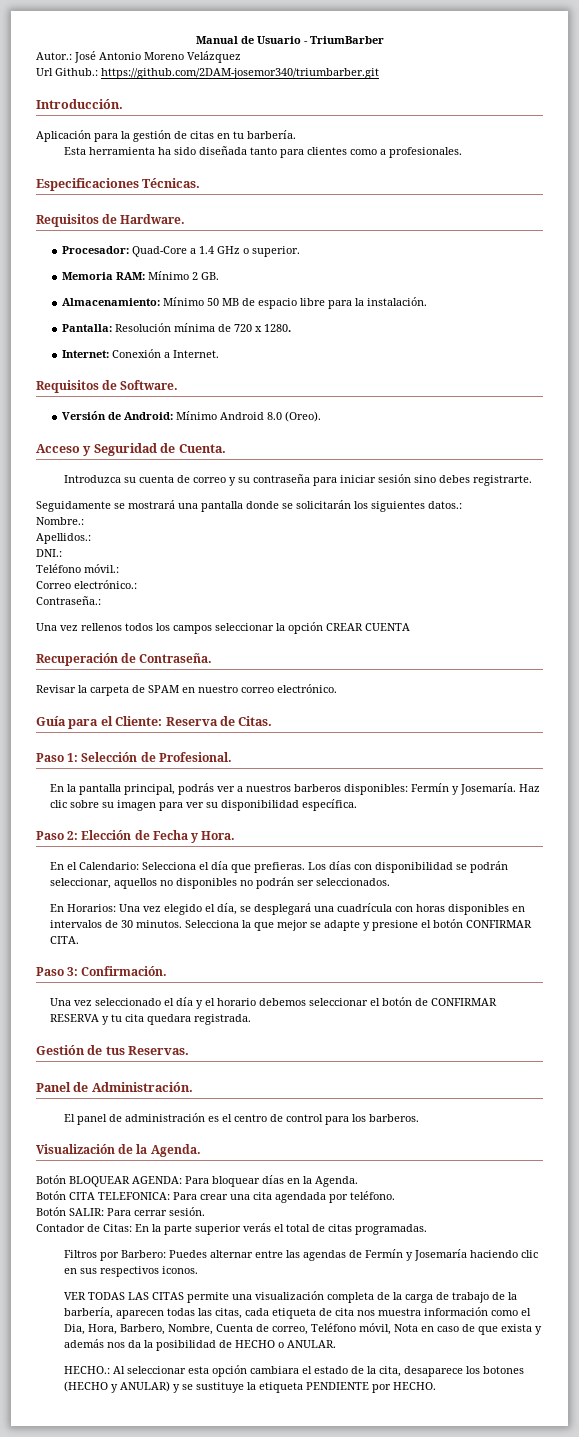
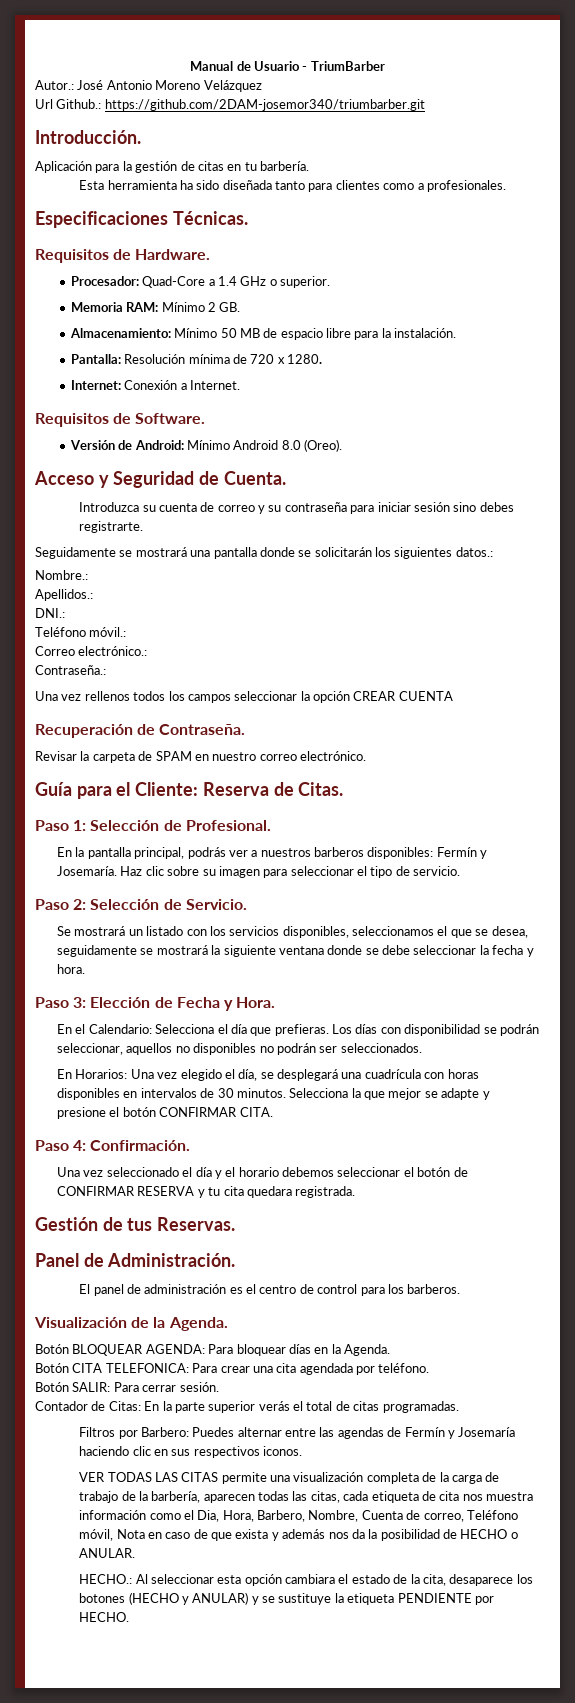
[186,799,358,811] [36,831,79,840] ver su disponibilidad específica. // Paso 2: -> [290,866,461,878] [35,899,247,910] [57,926,528,938] [57,945,534,957] [57,964,86,974] [35,997,87,1008] seleccionar el tipo de servicio. // Paso 2: Selección de Servicio. // Se mostrará un listado con los servicios disponibles, seleccionamos el que se desea, seguidamente se mostrará la siguiente ventana donde se debe seleccionar la fecha y hora. // Paso 3:
[67,967,79,976] 3: -> [73,1140,87,1151] 4:

